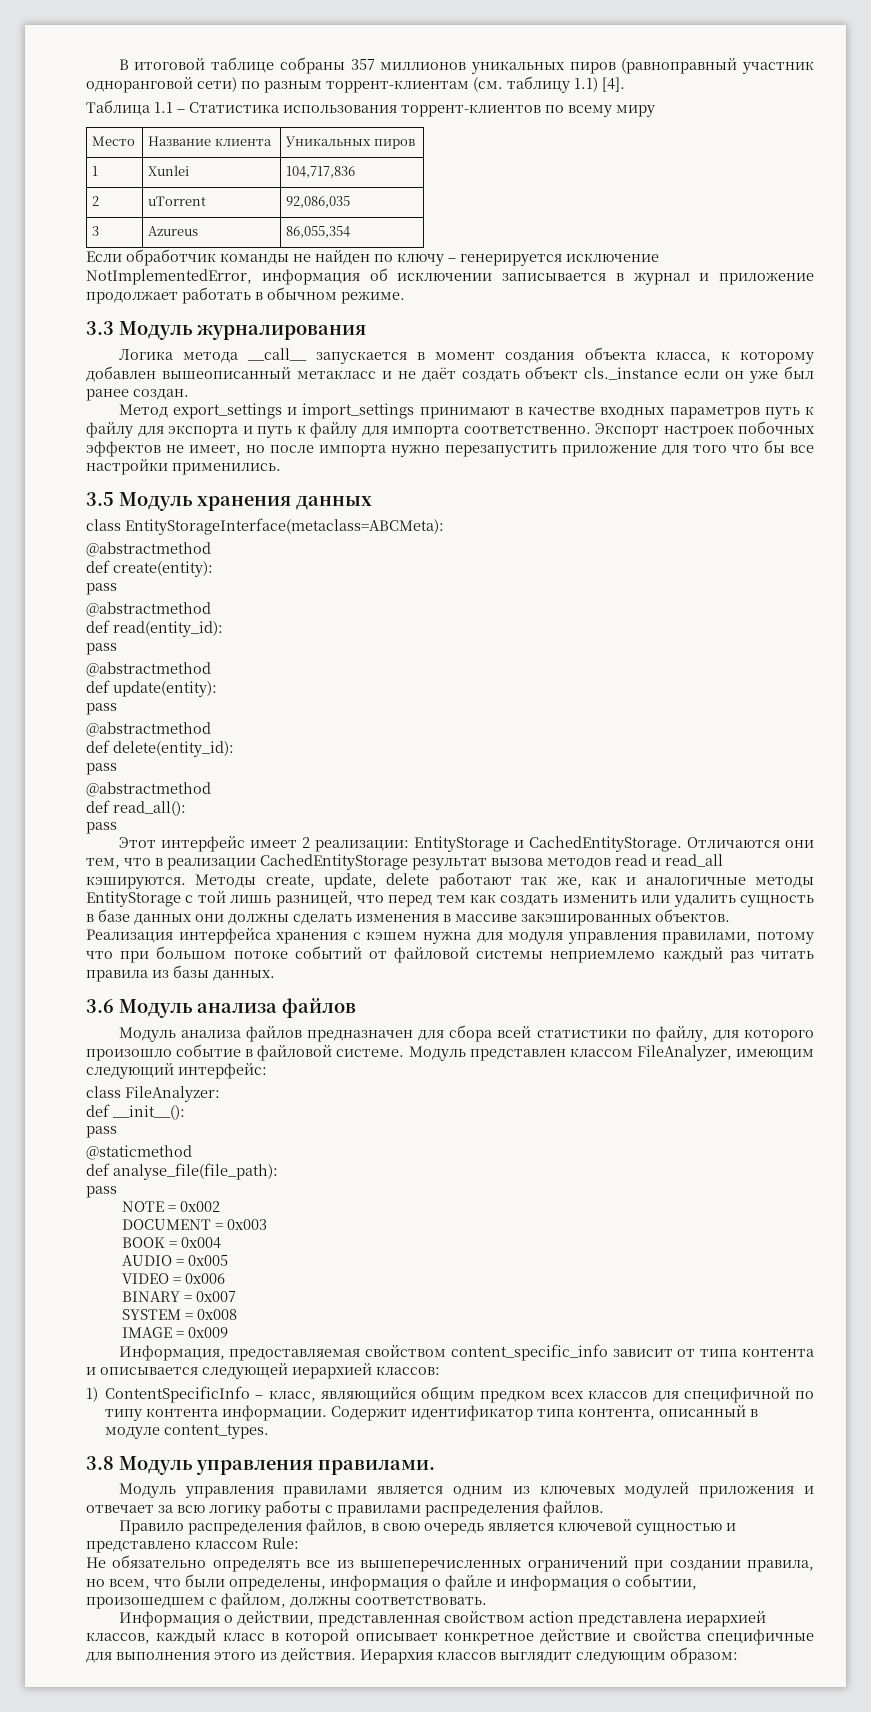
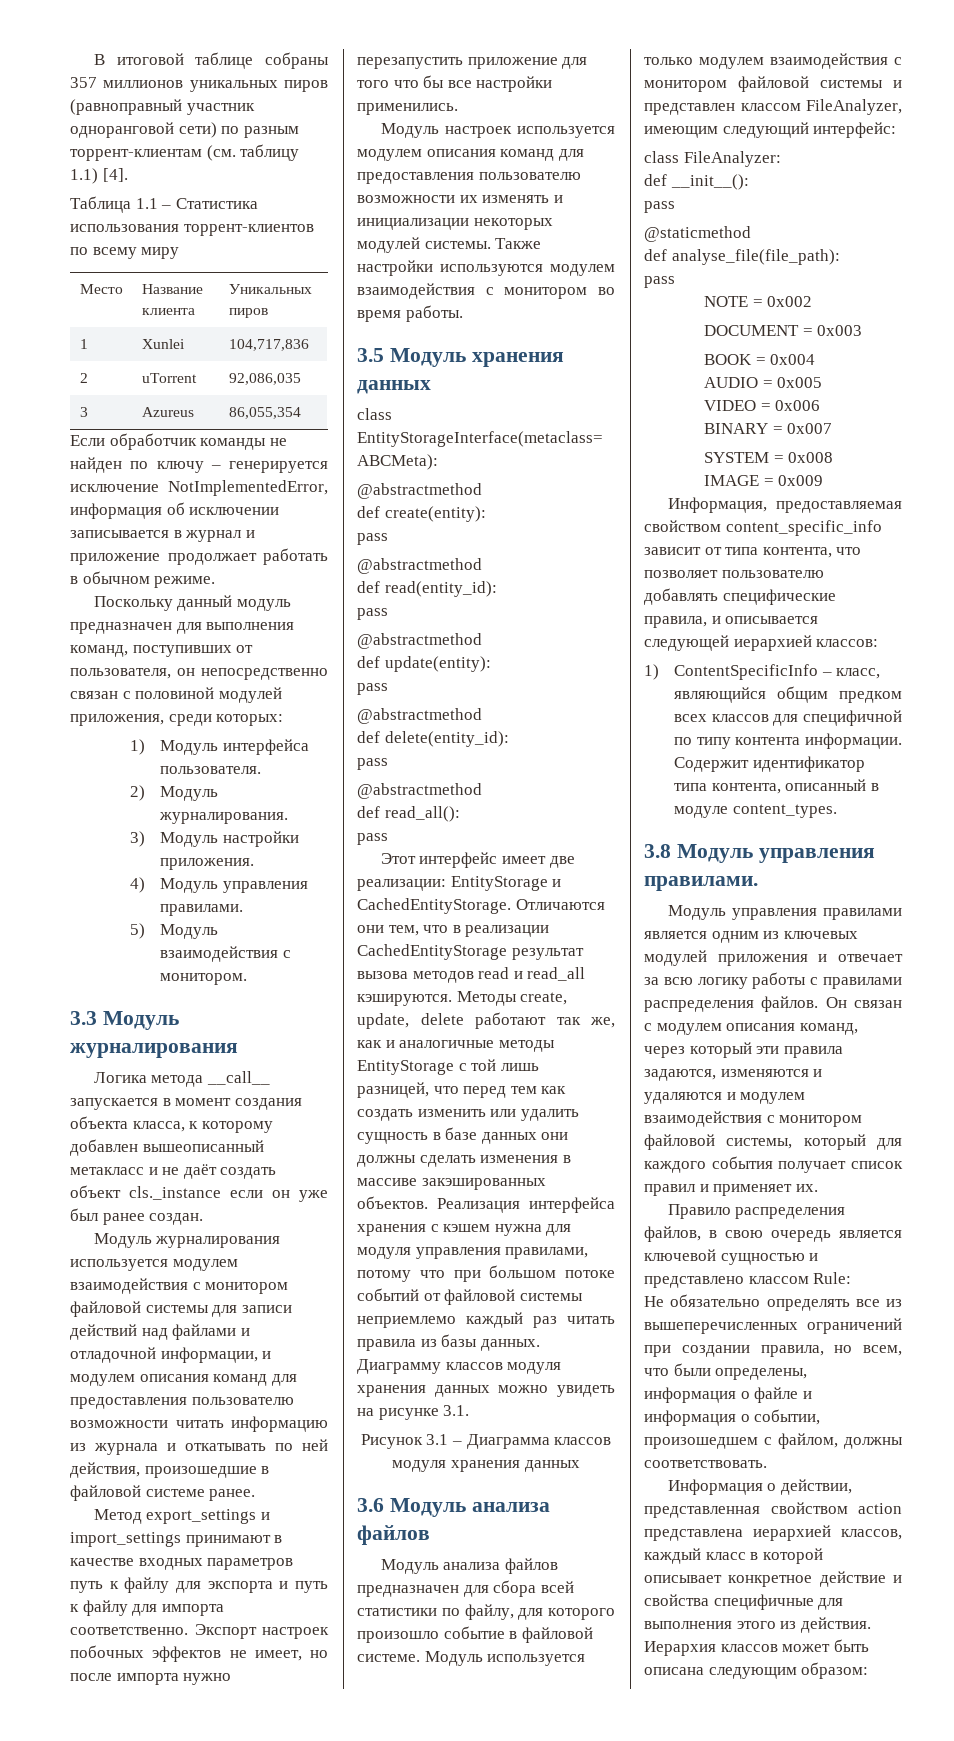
(405, 297) none -> [93,595,292,611] [70,622,295,634] [70,645,254,657] [70,668,328,680] [70,687,282,703] [70,714,284,726] [130,739,309,755] [160,766,262,774] [130,785,219,801] [159,812,289,824] [130,831,299,847] [160,858,255,870] [130,877,308,893] [160,904,244,916] [130,923,219,939] [160,946,291,962] [160,973,248,985] // Поскольку данный модуль предназначен для выполнения команд, поступивших от пользователя, он непосредственно связан с половиной модулей приложения, среди которых: // 1) Модуль интерфейса пользователя. // 2) Модуль журналирования. // 3) Модуль настройки приложения. // 4) Модуль управления правилами. // 5) Модуль взаимодействия с монитором.
(189, 394) none -> [93,1233,281,1248] [70,1259,238,1271] [70,1278,289,1294] [70,1301,292,1317] [70,1324,250,1340] [70,1347,272,1363] [70,1374,297,1386] [70,1397,294,1409] [70,1416,328,1432] [70,1439,328,1455] [70,1462,270,1478] [70,1485,256,1501] // Модуль журналирования используется модулем взаимодействия с монитором файловой системы для записи действий над файлами и отладочной информации, и модулем описания команд для предоставления пользователю возможности читать информацию из журнала и откатывать по ней действия, произошедшие в файловой системе ранее.
(281, 469) none -> [380,123,615,138] [357,149,584,161] [357,172,581,184] [357,195,563,203] [357,218,553,230] [357,237,542,253] [357,260,615,276] [357,283,615,299] [357,305,463,322] // Модуль настроек используется модулем описания команд для предоставления пользователю возможности их изменять и инициализации некоторых модулей системы. Также настройки используются модулем взаимодействия с монитором во время работы.
[301,837,310,848] 2 -> [549,856,575,868] две
(275, 975) none -> [357,1359,562,1374] [357,1385,615,1397] [357,1405,470,1420] [360,1434,612,1449] [392,1460,580,1472] Диаграмму классов модуля хранения данных можно увидеть на рисунке 3.1. // Рисунок 3.1 – Диаграмма классов модуля хранения данных
(466, 1053) none -> [487,1654,586,1666] [644,53,902,69] [644,76,902,92] используется только модулем взаимодействия с монитором файловой системы и
[741,1348,814,1357] контента -> [762,547,862,558] [644,570,824,578] [644,588,836,605] [644,616,707,628] контента, что позволяет пользователю добавлять специфические правила,
(604, 1509) none -> [825,997,902,1008] [644,1023,858,1035] [644,1042,843,1058] [644,1069,823,1081] [644,1092,806,1104] [644,1111,863,1127] [644,1134,902,1150] [644,1156,903,1173] [644,1184,818,1196] Он связан с модулем описания команд, через который эти правила задаются, изменяются и удаляются и модулем взаимодействия с монитором файловой системы, который для каждого события получает список правил и применяет их.
[500,1652,572,1663] выглядит -> [782,1639,869,1652] [644,1667,704,1675] может быть описана

